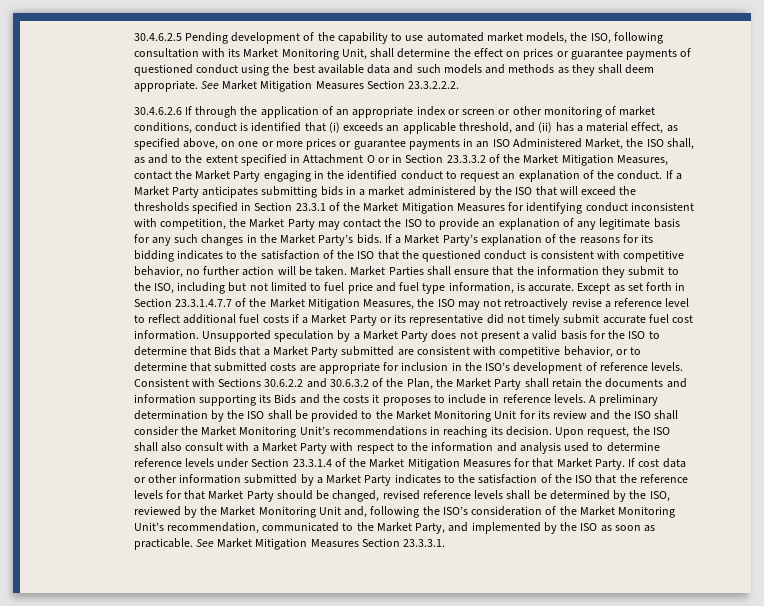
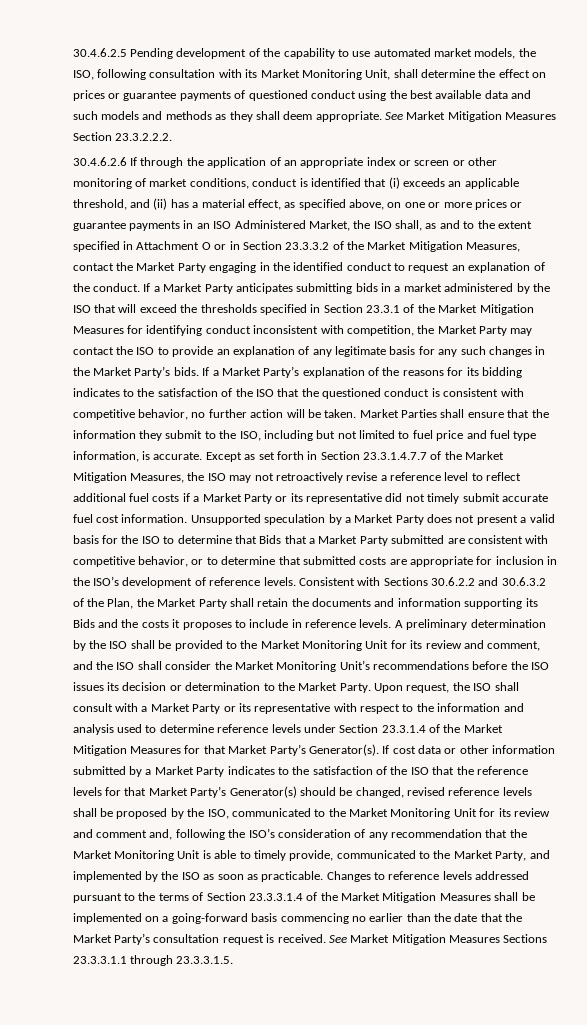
(611, 415) none -> [487,641,541,651] [72,661,93,670] comment, and
[430,426,552,438] in reaching its decision. -> [472,661,550,670] [72,682,371,693] before the ISO issues its decision or determination to the Market Party.
[160,442,182,452] also -> (519, 686) none
(328, 448) none -> [223,703,331,714] or its representative
[594,459,625,470] Party. -> [269,744,379,756] Party’s Generator(s).
[246,491,274,502] Party -> [190,786,297,798] Party’s Generator(s)
[549,490,610,500] determined -> [116,808,168,819] proposed
[133,506,341,518] reviewed by the Market Monitoring Unit -> [231,808,550,819] [72,829,148,838] communicated to the Market Monitoring Unit for its review and comment
[559,506,676,518] [133,522,259,534] the Market Monitoring Unit’s recommendation, -> [368,829,527,840] [72,850,334,861] any recommendation that the Market Monitoring Unit is able to timely provide,
[195,538,446,550] See Market Mitigation Measures Section 23.3.3.1. -> [326,871,530,882] [72,892,535,903] [72,913,523,924] [72,933,548,945] [72,955,234,966] Changes to reference levels addressed pursuant to the terms of Section 23.3.3.1.4 of the Market Mitigation Measures shall be implemented on a going-forward basis commencing no earlier than the date that the Market Party’s consultation request is received. See Market Mitigation Measures Sections 23.3.3.1.1 through 23.3.3.1.5.

